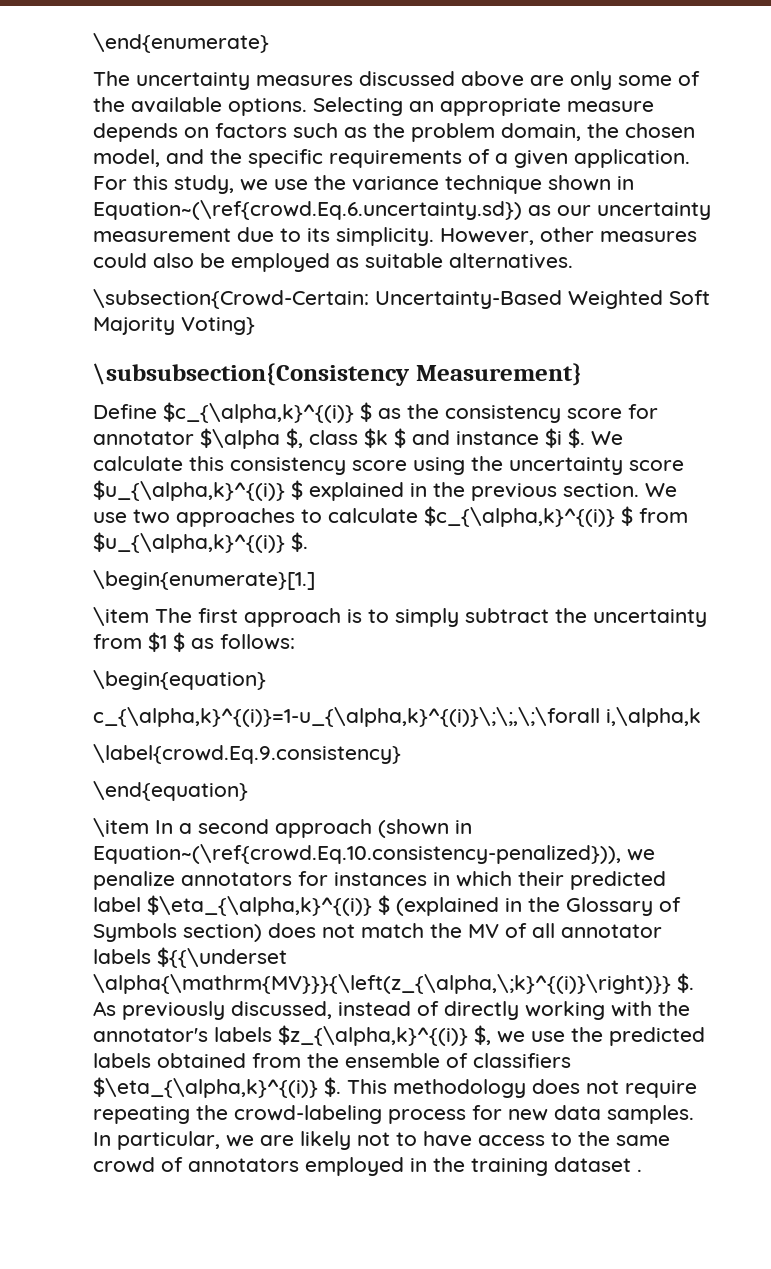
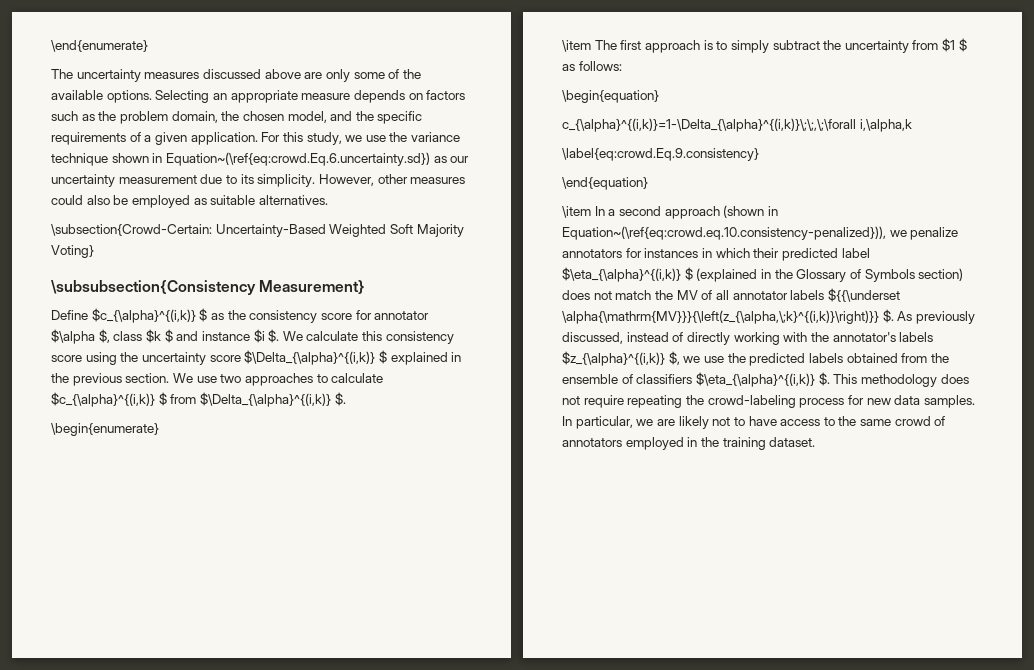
[93,200,522,220] Equation~(\ref{crowd.Eq.6.uncertainty.sd}) -> [165,152,430,166] Equation~(\ref{eq:crowd.Eq.6.uncertainty.sd})
[163,402,354,423] $c_{\alpha,k}^{(i)} -> [91,308,196,323] $c_{\alpha}^{(i,k)}
[93,480,285,501] $u_{\alpha,k}^{(i)} -> [244,350,376,365] $\Delta_{\alpha}^{(i,k)}
[424,506,615,527] $c_{\alpha,k}^{(i)} -> [51,392,155,407] $c_{\alpha}^{(i,k)}
[93,532,285,553] $u_{\alpha,k}^{(i)} -> [199,392,331,407] $\Delta_{\alpha}^{(i,k)}
[93,570,315,590] \begin{enumerate}[1.] -> [51,423,159,436] \begin{enumerate}
[93,707,600,727] c_{\alpha,k}^{(i)}=1-u_{\alpha,k}^{(i)}\;\;,\;\forall -> [562,118,856,132] c_{\alpha}^{(i,k)}=1-\Delta_{\alpha}^{(i,k)}\;\;,\;\forall
[93,744,401,764] \label{crowd.Eq.9.consistency} -> [562,148,759,161] \label{eq:crowd.Eq.9.consistency}
[93,844,621,864] Equation~(\ref{crowd.Eq.10.consistency-penalized})), -> [562,226,886,240] Equation~(\ref{eq:crowd.eq.10.consistency-penalized})),
[147,895,372,916] $\eta_{\alpha,k}^{(i)} -> [562,267,681,282] $\eta_{\alpha}^{(i,k)}
[93,974,671,994] \alpha{\mathrm{MV}}}{\left(z_{\alpha,\;k}^{(i)}\right)}} -> [562,310,879,324] \alpha{\mathrm{MV}}}{\left(z_{\alpha,\;k}^{(i,k)}\right)}}
[278,1025,468,1046] $z_{\alpha,k}^{(i)} -> [562,351,665,366] $z_{\alpha}^{(i,k)}
[93,1077,318,1098] $\eta_{\alpha,k}^{(i)} -> [695,372,815,387] $\eta_{\alpha}^{(i,k)}
[554,1157,642,1172] dataset . -> [769,437,816,447] dataset.

